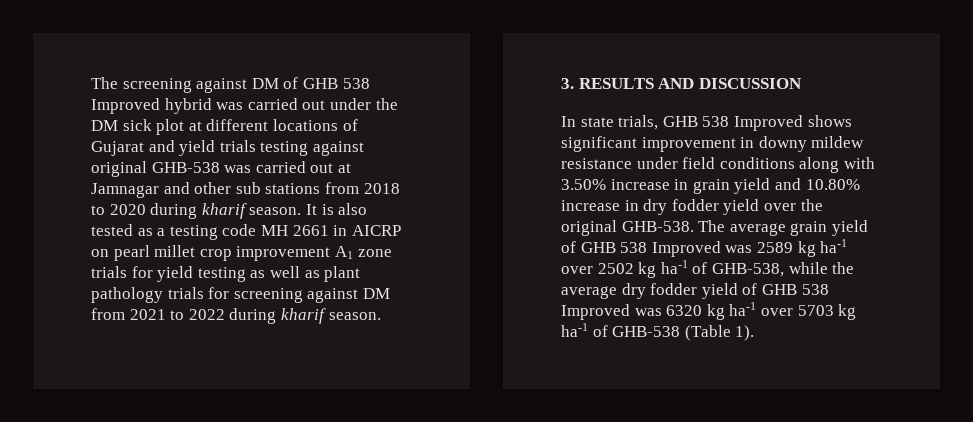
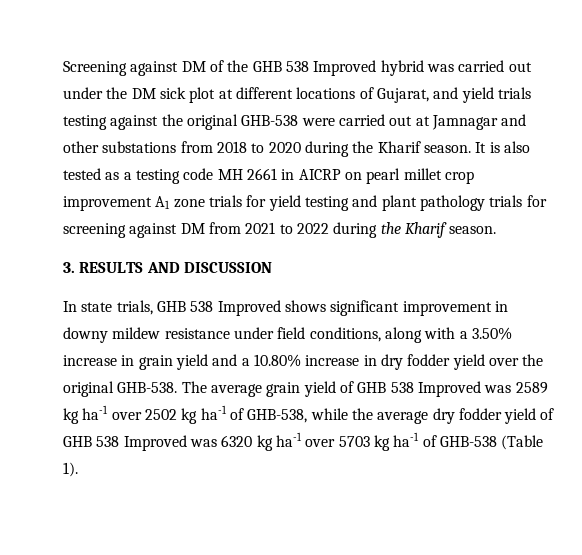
[91,77,192,93] The screening -> [63,61,127,76] Screening
(299, 83) none -> [227,60,249,72] the
[91,141,144,156] Gujarat -> [376,88,429,103] Gujarat,
(364, 148) none -> [161,114,183,126] the
[224,165,252,173] was -> [301,118,335,126] were
[235,182,321,194] sub stations -> [102,141,177,153] substations
[201,203,247,219] kharif -> [352,141,421,153] the Kharif
[250,266,320,278] as well as -> [352,195,378,207] and
[280,308,326,324] kharif -> [380,222,447,238] the Kharif
[719,157,795,169] conditions -> [309,327,381,342] conditions,
(875, 163) none -> [459,331,468,339] a
(801, 184) none -> [241,358,250,366] a

